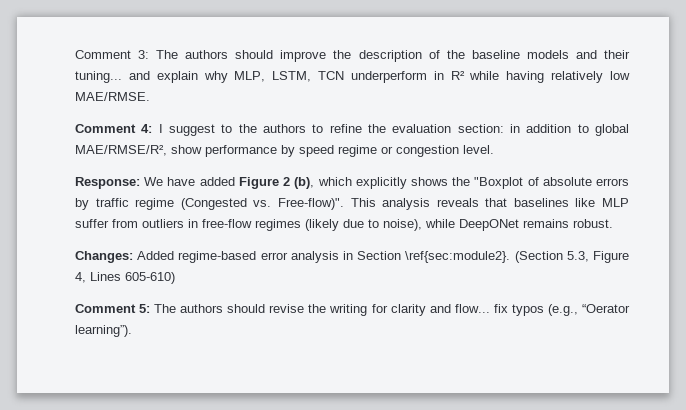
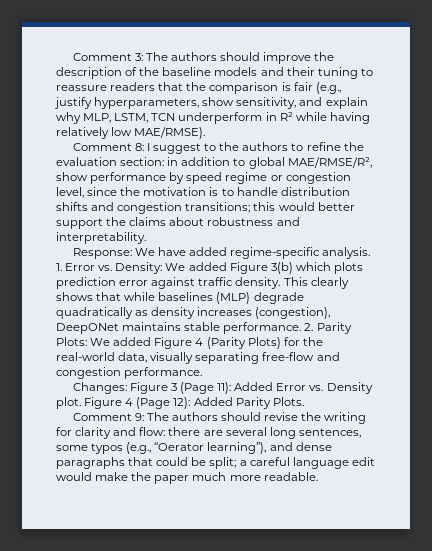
[75,71,122,83] tuning... -> [317,67,373,79] [56,82,341,94] [54,97,297,109] tuning to reassure readers that the comparison is fair (e.g., justify hyperparameters, show sensitivity,
[75,92,150,101] [75,124,153,133] MAE/RMSE. // Comment 4: -> [134,127,206,139] [72,143,144,151] MAE/RMSE). // Comment 8:
[463,145,494,154] [75,177,629,189] [75,198,629,210] [75,219,613,231] [75,251,629,263] [75,272,175,284] [75,304,151,313] level. // Response: We have added Figure 2 (b), which explicitly shows the "Boxplot of absolute errors by traffic regime (Congested vs. Free-flow)". This analysis reveals that baselines like MLP suffer from outliers in free-flow regimes (likely due to noise), while DeepONet remains robust. // Changes: Added regime-based error analysis in Section \ref{sec:module2}. (Section 5.3, Figure 4, Lines 605-610) // Comment 5: -> [56,187,350,198] [56,202,355,214] [56,217,300,229] [56,232,146,244] [72,247,371,259] [56,262,363,274] [56,277,349,289] [56,292,304,304] [56,307,331,319] [56,322,352,334] [56,337,323,349] [56,352,340,364] [56,367,203,379] [72,382,373,394] [56,397,304,409] [72,413,144,421] level, since the motivation is to handle distribution shifts and congestion transitions; this would better support the claims about robustness and interpretability. // Response: We have added regime-specific analysis. 1. Error vs. Density: We added Figure 3(b) which plots prediction error against traffic density. This clearly shows that while baselines (MLP) degrade quadratically as density increases (congestion), DeepONet maintains stable performance. 2. Parity Plots: We added Figure 4 (Parity Plots) for the real-world data, visually separating free-flow and congestion performance. // Changes: Figure 3 (Page 11): Added Error vs. Density plot. Figure 4 (Page 12): Added Parity Plots. // Comment 9:
[454,304,630,316] [75,325,132,337] flow... fix typos (e.g., “Oerator learning”). -> [139,427,361,439] [56,442,332,454] [56,457,375,469] [56,472,318,484] flow: there are several long sentences, some typos (e.g., “Oerator learning”), and dense paragraphs that could be split; a careful language edit would make the paper much more readable.

